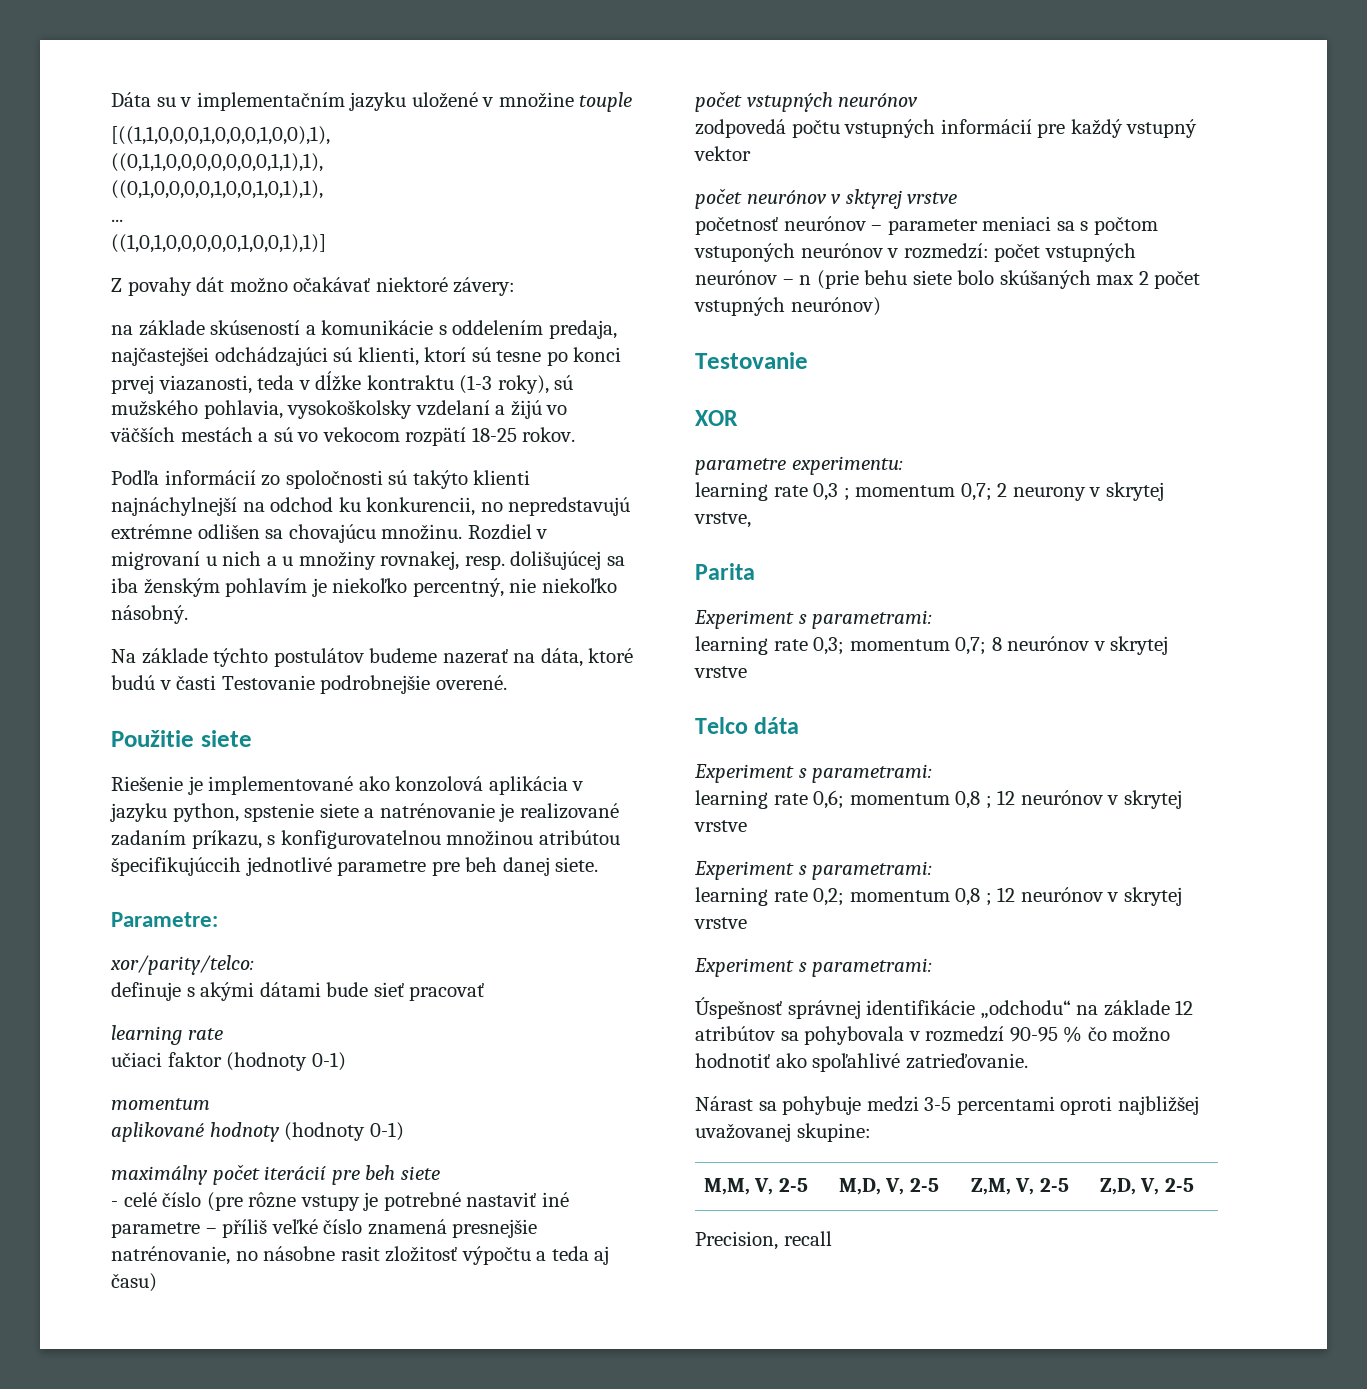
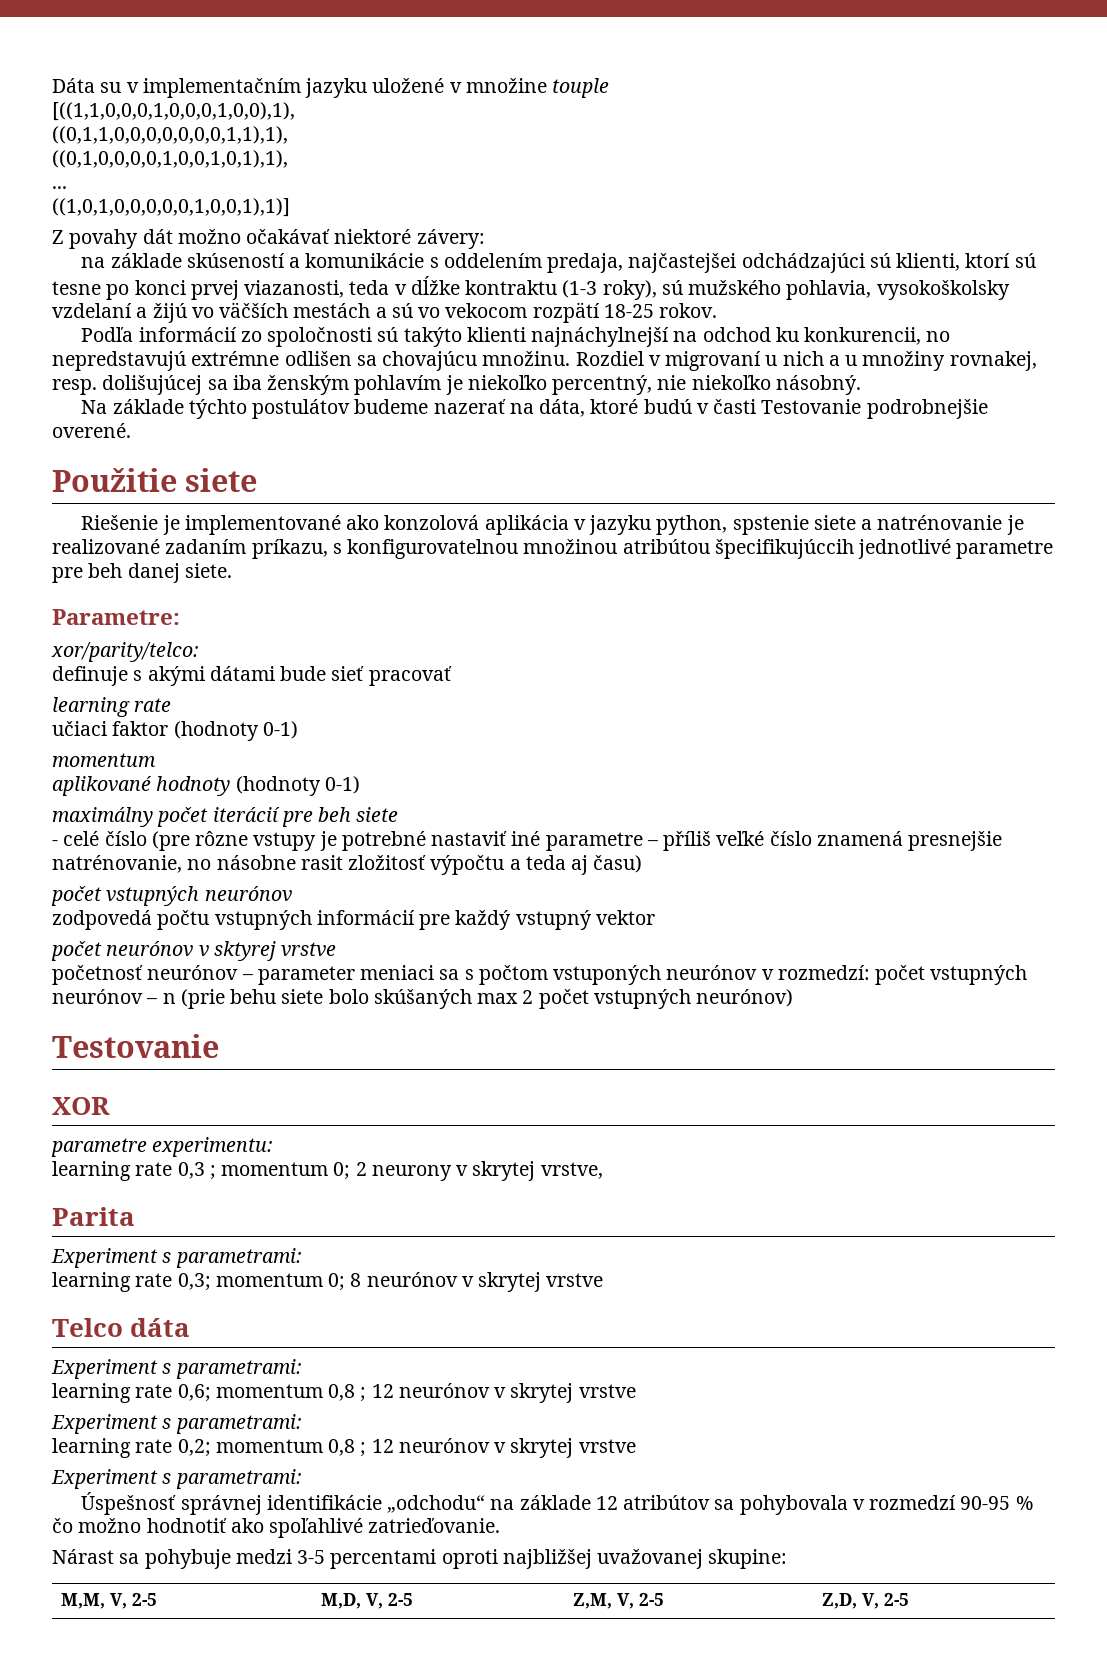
[960,483,992,501] 0,7; -> [333,1162,351,1180] 0;
[955,637,987,655] 0,7; -> [328,1273,346,1291] 0;
[695,1231,832,1250] // Precision, recall -> (910, 1599) none

